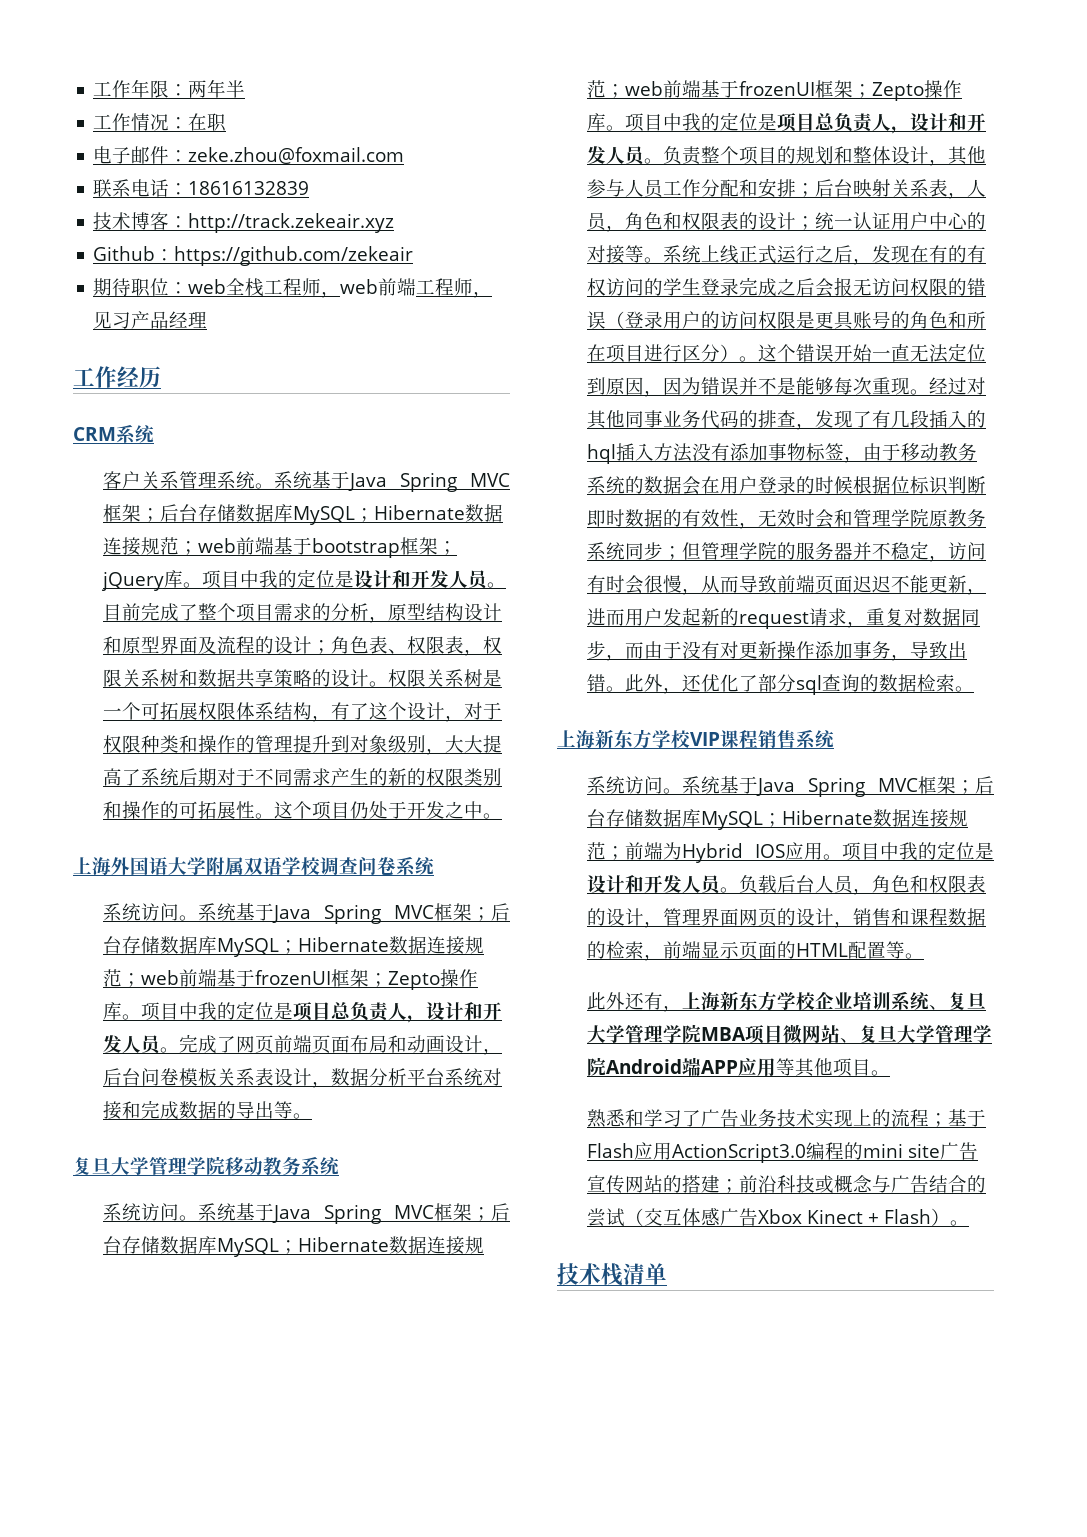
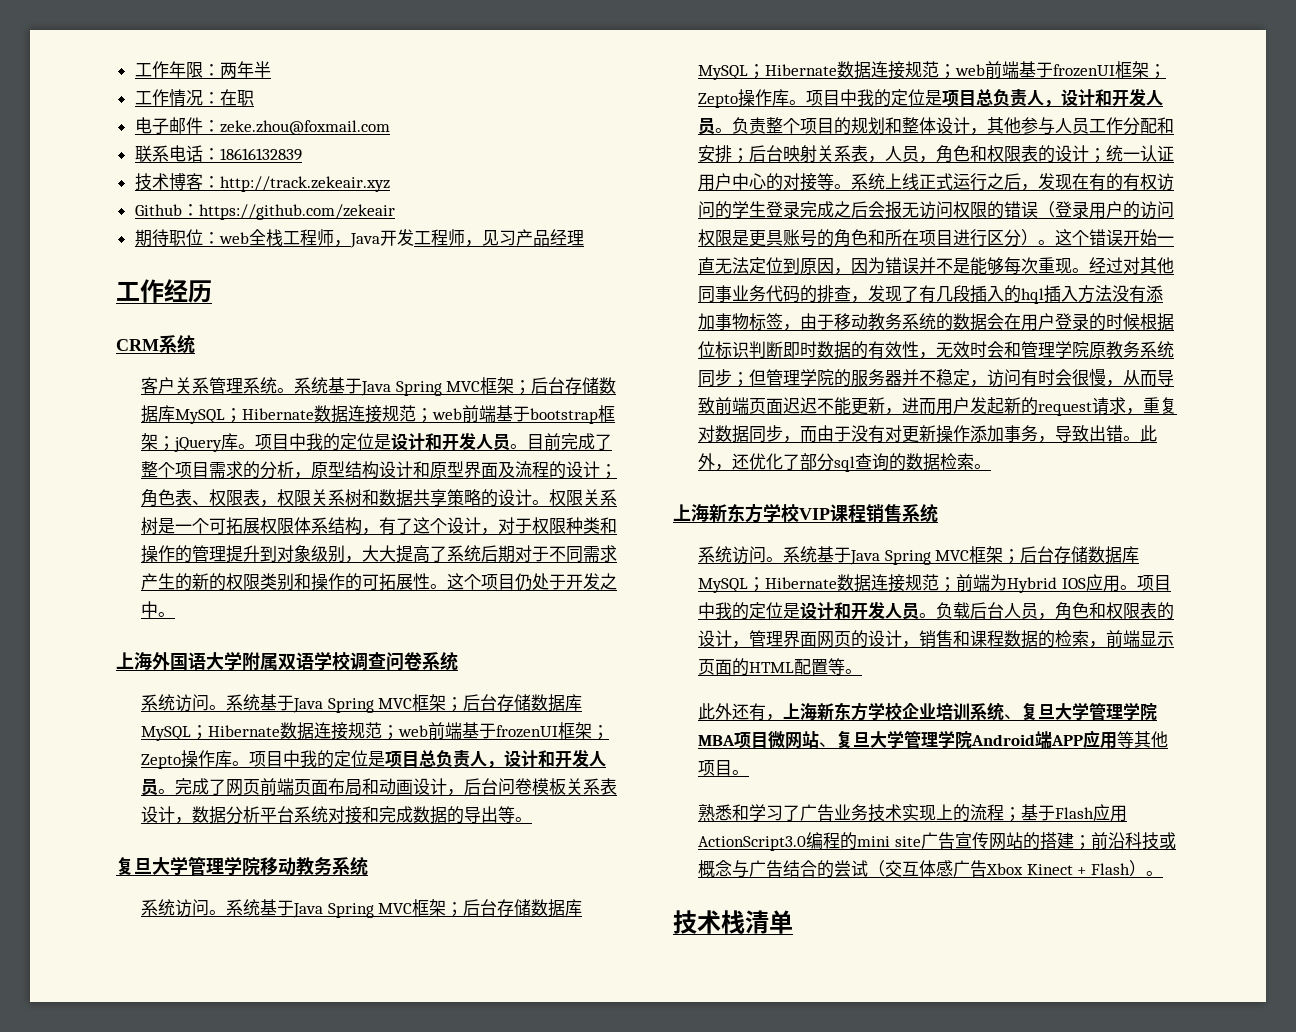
[340,278,417,296] web前端 -> [349,229,414,248] Java开发

